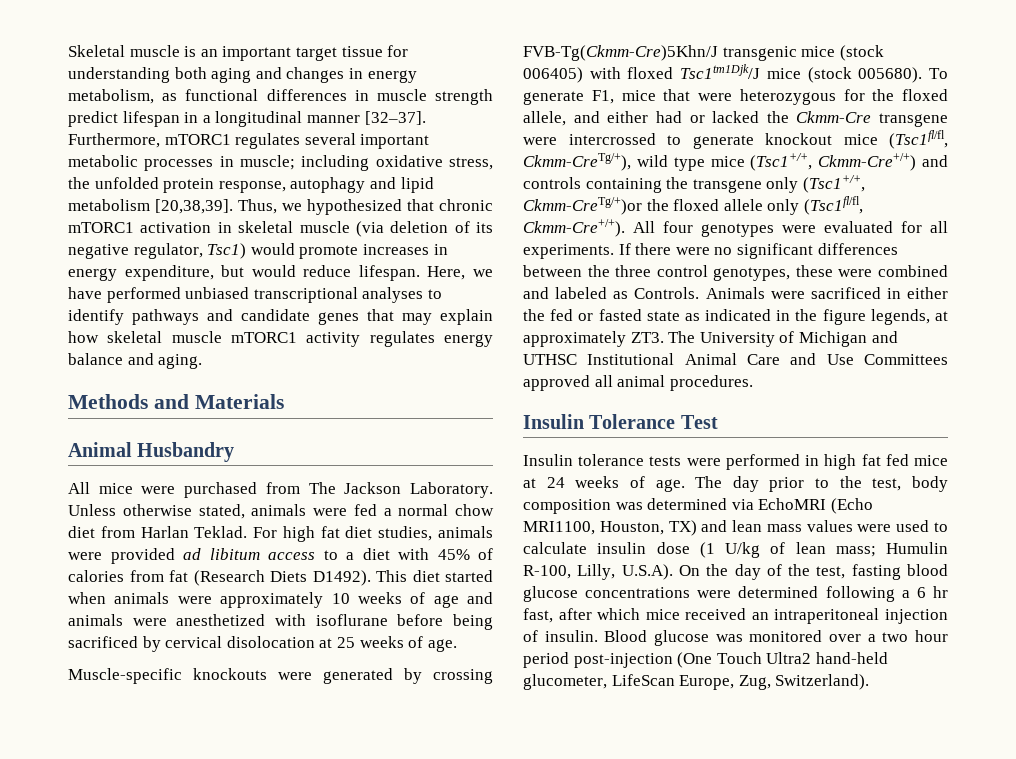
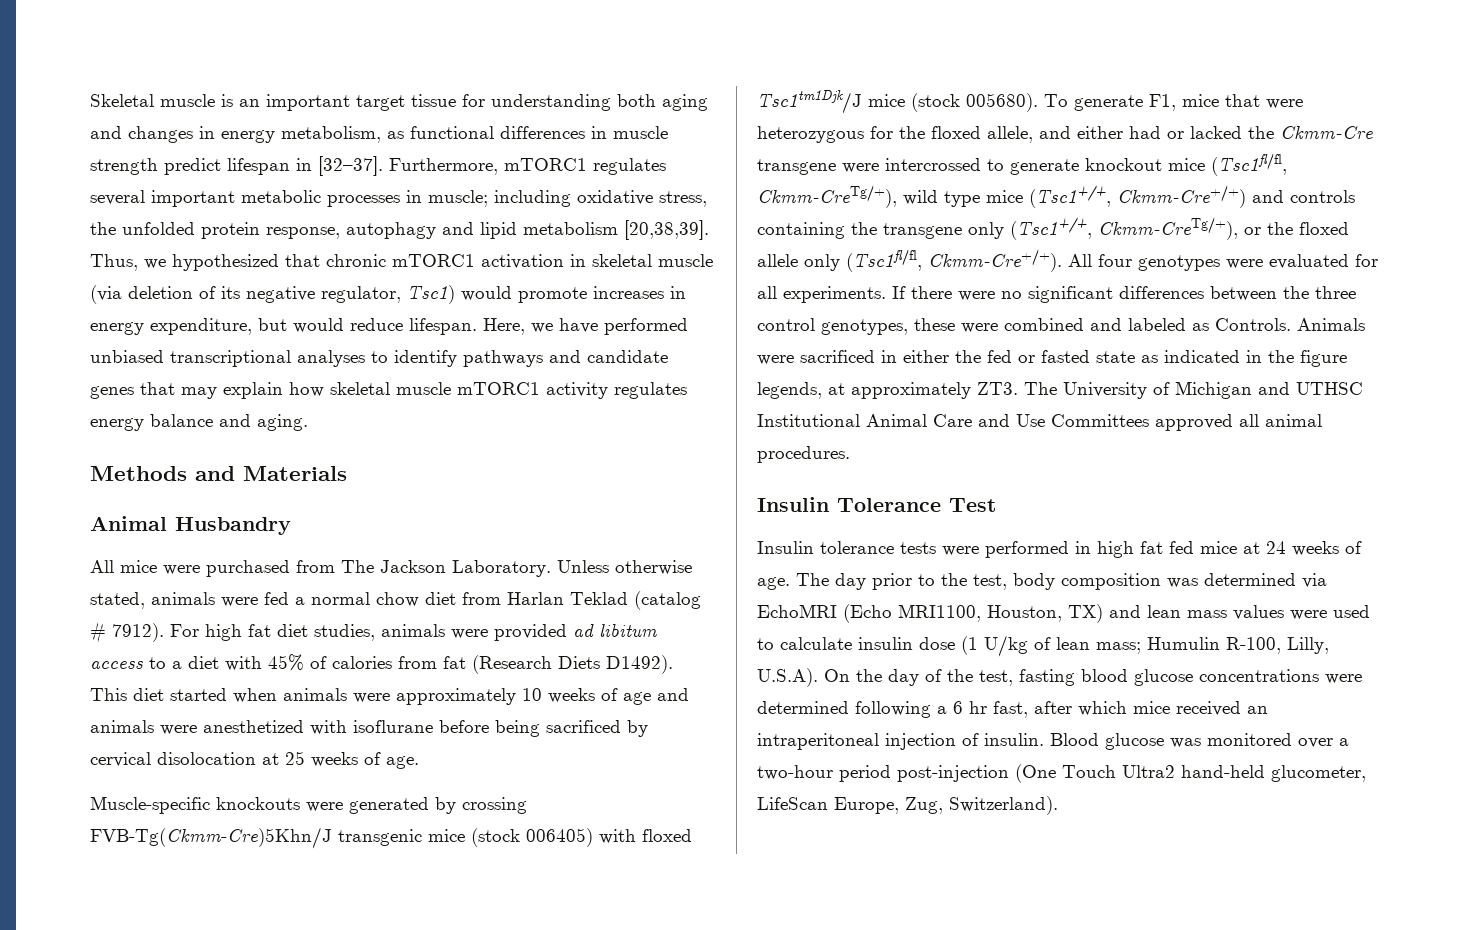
[202,111,360,127] a longitudinal manner -> (312, 164) none
[194,526,248,538] Teklad. -> [570,591,701,610] [90,622,164,643] Teklad (catalog # 7912).
[523,197,642,215] Ckmm-CreTg/+)or -> [1098,217,1261,240] Ckmm-CreTg/+), or
[882,630,948,642] two hour -> [757,765,833,780] two-hour

